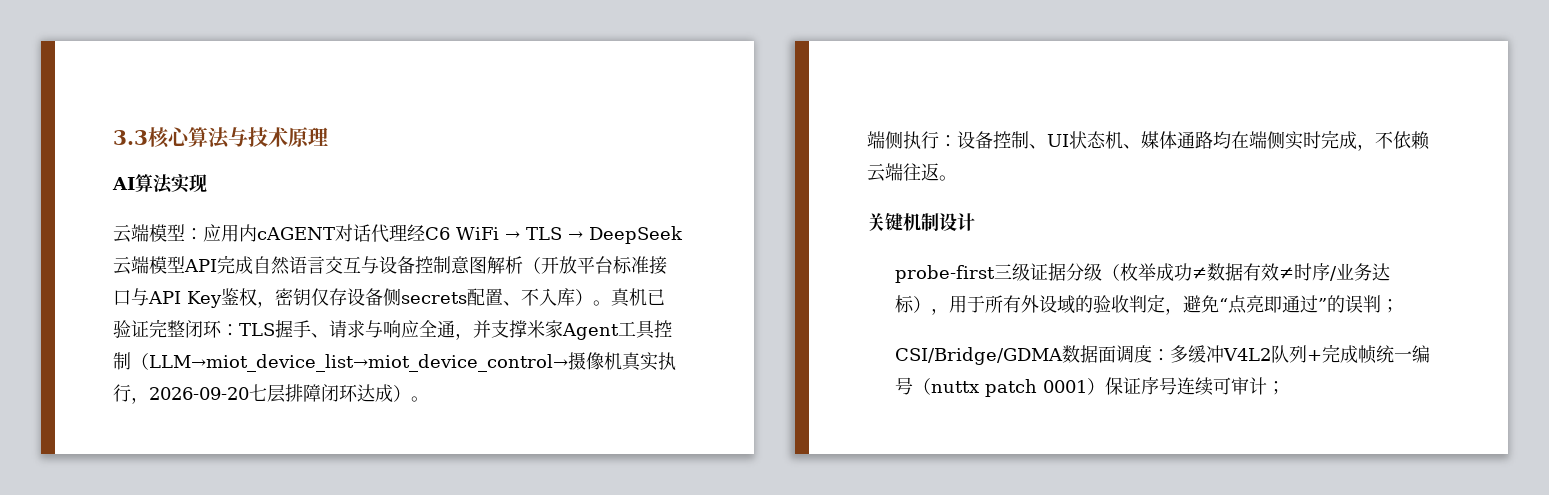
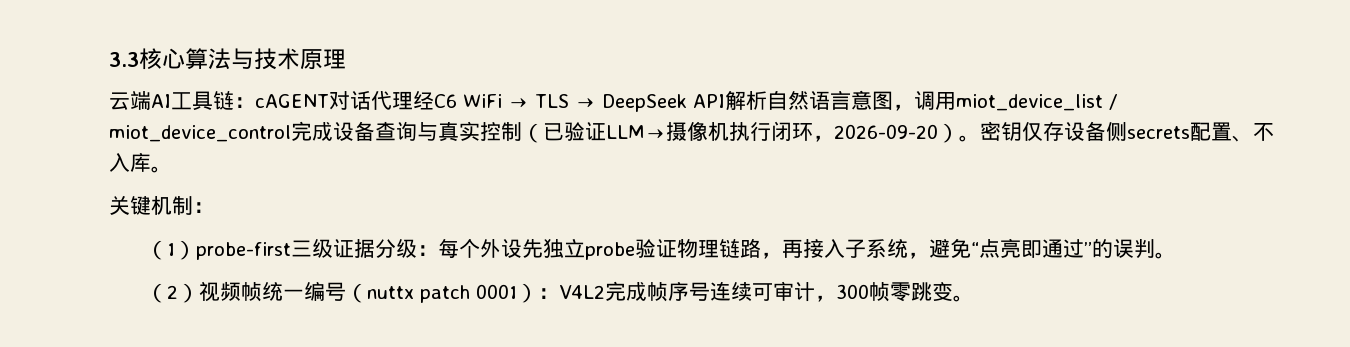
[112,174,207,194] [113,224,257,243] AI算法实现 // 云端模型：应用内 -> [109,90,255,111] 云端AI工具链：
[113,255,667,275] [113,288,275,308] 云端模型API完成自然语言交互与设备控制意图解析（开放平台标准接口与API Key鉴权， -> [693,90,1117,111] [109,121,980,143] API解析自然语言意图，调用miot_device_list / miot_device_control完成设备查询与真实控制（已验证LLM→摄像机执行闭环，2026-09-20）。
[575,288,665,307] [113,319,672,340] [113,352,676,372] [113,384,429,404] [867,130,1430,151] [867,163,939,182] ）。真机已验证完整闭环：TLS握手、请求与响应全通，并支撑米家Agent工具控制（LLM→miot_device_list→miot_device_control→摄像机真实执行，2026-09-20七层排障闭环达成）。 // 端侧执行：设备控制、UI状态机、媒体通路均在端侧实时完成，不依赖云端往返 -> (151, 162) none
[939,213,975,231] 设计 // -> [193,202,214,213] [146,240,197,260] ： // （1）
[1102,263,1391,281] [895,294,1166,315] （枚举成功≠数据有效≠时序/业务达标），用于所有外设域的验收判定 -> [417,238,909,260] ：每个外设先独立probe验证物理链路，再接入子系统
[1381,299,1400,313] [895,344,1359,365] ； // CSI/Bridge/GDMA数据面调度：多缓冲V4L2队列+完成 -> [1155,252,1177,259] [146,281,242,303] 。 // （2）视频
[1105,377,1142,395] 保证 -> [538,281,669,302] ：V4L2完成帧
[1267,381,1286,395] ； -> [815,282,975,302] ，300帧零跳变。

